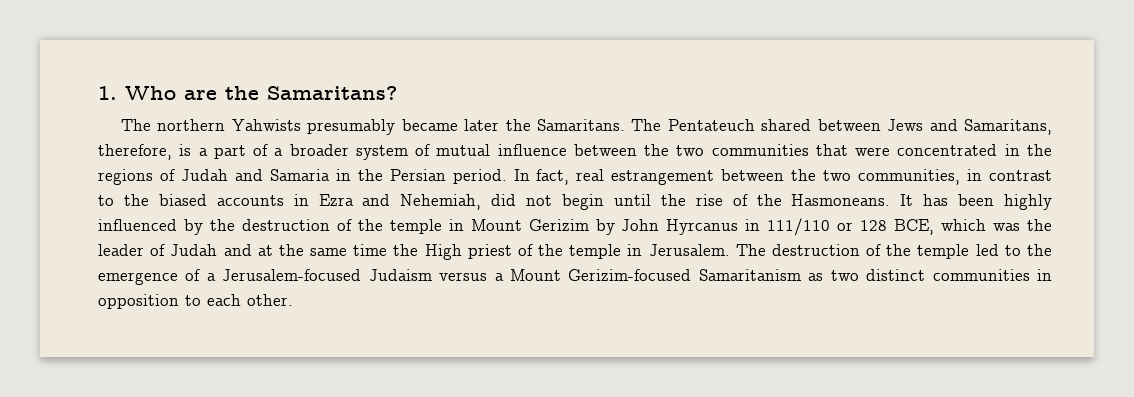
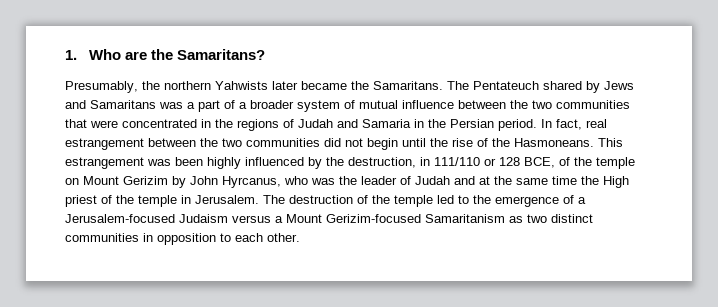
[120,119,500,135] The northern Yahwists presumably became later -> [65,81,347,93] Presumably, the northern Yahwists later became
[817,119,881,131] between -> [586,81,600,93] by
[964,119,1052,135] [98,144,192,160] Samaritans, therefore, is -> [90,100,183,109] Samaritans was
[858,169,1052,185] [98,194,482,210] communities, in contrast to the biased accounts in Ezra and Nehemiah, -> [246,138,320,147] communities
[900,194,949,206] It has -> [598,138,623,147] [65,157,171,169] This estrangement was
[241,219,739,235] destruction of the temple in Mount Gerizim by John Hyrcanus -> [348,157,416,168] destruction,
[941,219,987,231] which -> [559,157,635,169] [65,176,308,188] of the temple on Mount Gerizim by John Hyrcanus, who

